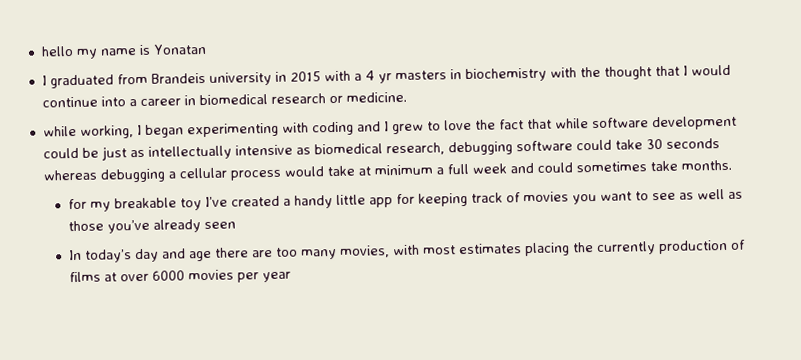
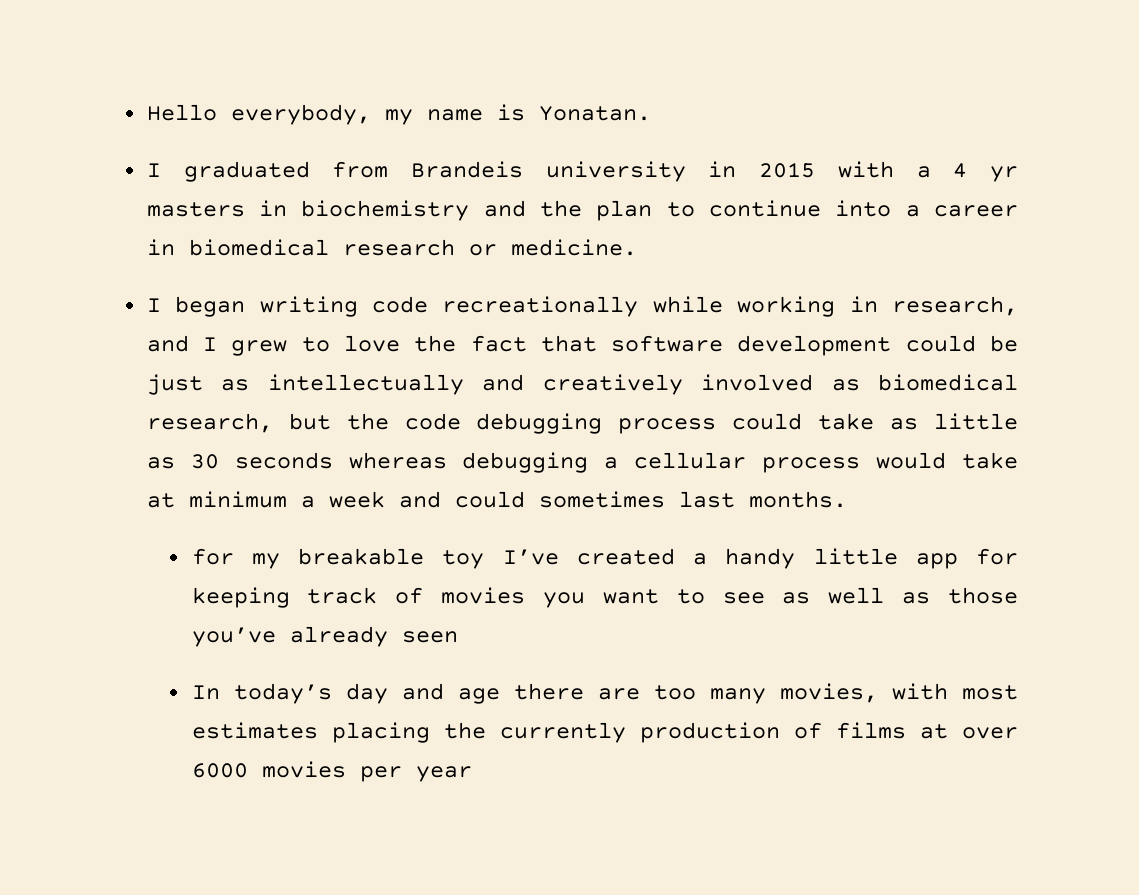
[40,46,74,57] hello -> [146,104,371,125] Hello everybody,
[152,43,207,55] Yonatan -> [538,106,651,121] Yonatan.
[549,64,731,80] with the thought that I would -> [483,200,695,221] and the plan to
[42,121,354,139] while working, I began experimenting with coding -> [146,296,1018,317] I began writing code recreationally while working in research,
[554,118,589,129] while -> (597, 343) none
[234,139,643,156] intensive as biomedical research, debugging software could take -> [482,374,1019,395] [146,413,1019,434] [146,457,175,469] and creatively involved as biomedical research, but the code debugging process could take as little as
[446,163,469,175] full -> (315, 502) none
[649,160,678,172] take -> [678,491,735,508] last

